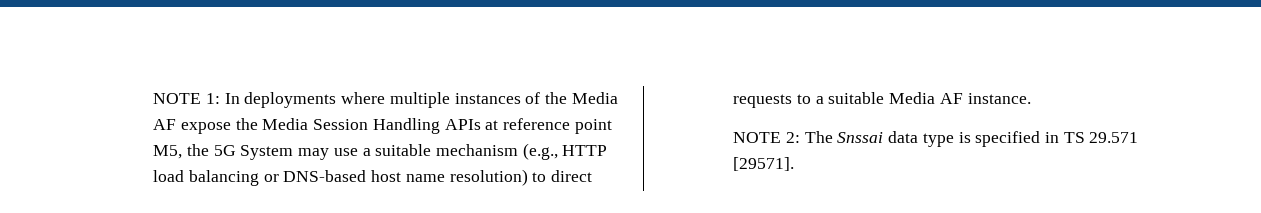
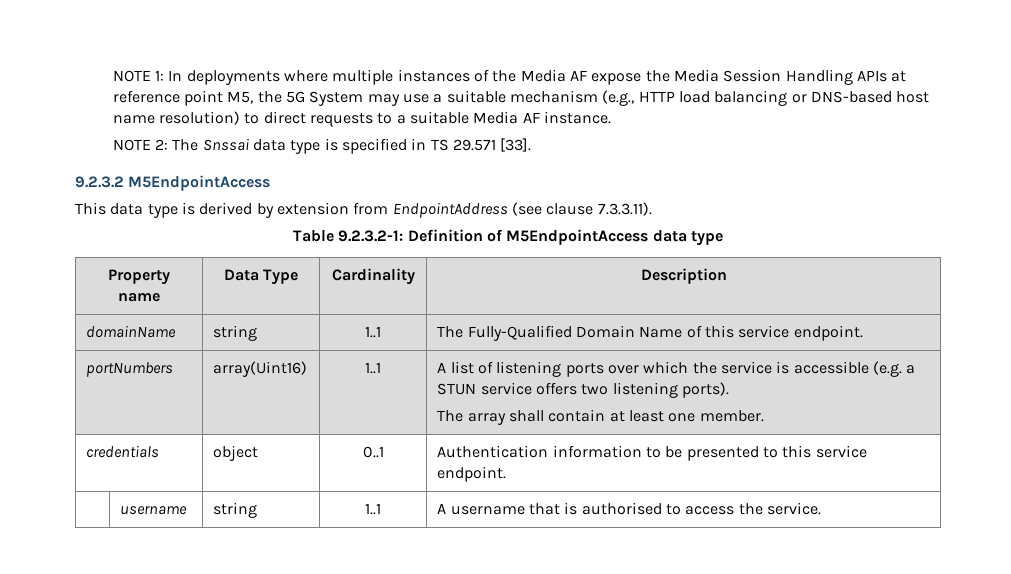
[733,157,795,171] [29571]. -> [500,138,532,152] [75,175,271,191] [75,202,652,218] [293,229,723,246] [108,269,170,285] [118,293,160,302] [223,269,299,285] [331,268,415,285] [640,268,727,284] [86,325,177,338] [213,325,258,341] [365,326,381,338] [437,325,863,341] [86,362,174,377] [213,361,308,377] [365,362,381,374] [437,361,916,377] [437,382,729,398] [437,409,764,425] [86,445,160,458] [213,445,259,461] [362,446,384,458] [437,445,867,461] [437,466,507,482] [120,506,188,515] [213,502,258,518] [365,503,381,515] [437,502,821,515] [33]. // 9.2.3.2 M5EndpointAccess // This data type is derived by extension from EndpointAddress (see clause 7.3.3.11). // Table 9.2.3.2-1: Definition of M5EndpointAccess data type // Property name | Data Type | Cardinality | Description // domainName | string | 1..1 | The Fully-Qualified Domain Name of this service endpoint. // portNumbers | array(Uint16) | 1..1 | A list of listening ports over which the service is accessible (e.g. a STUN service offers two listening ports). // The array shall contain at least one member. // credentials | object | 0..1 | Authentication information to be presented to this service endpoint. // | username | string | 1..1 | A username that is authorised to access the service.

